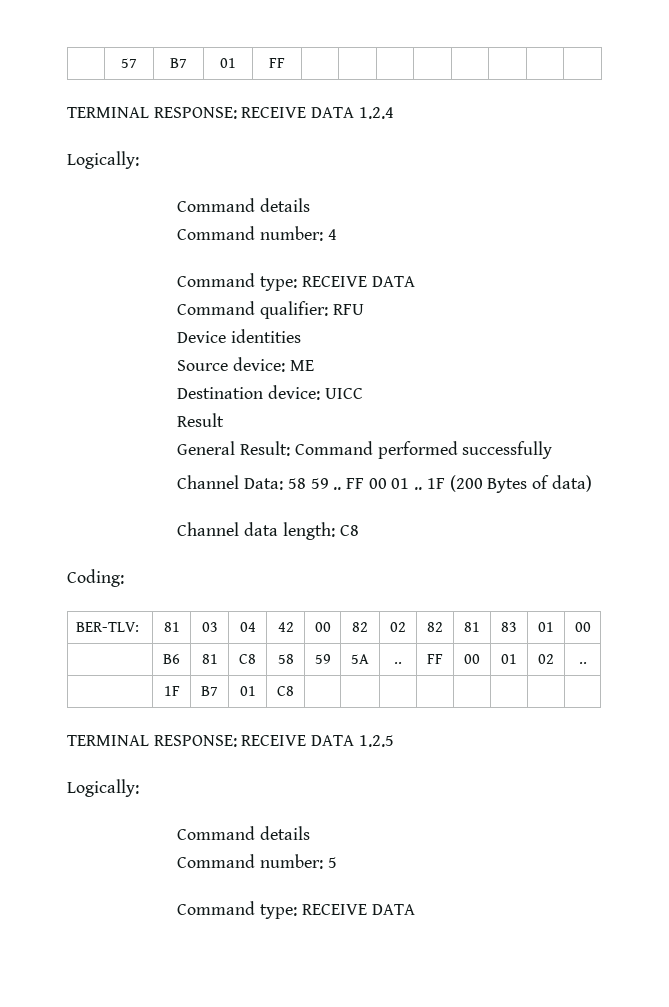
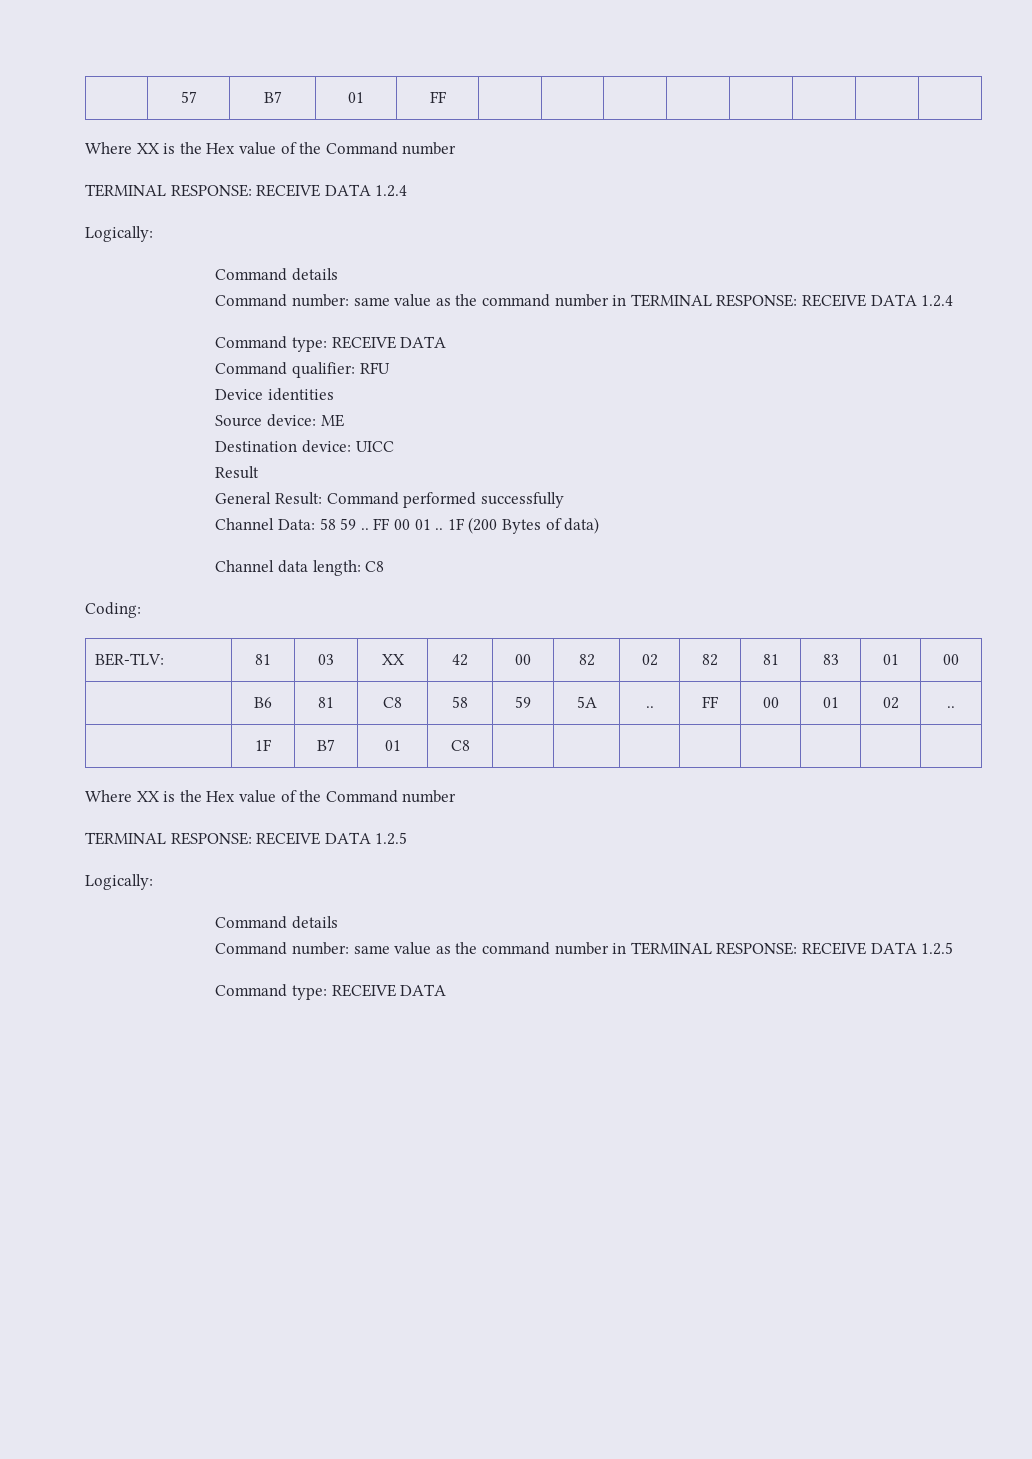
(285, 63) none -> [85,142,457,155] // Where XX is the Hex value of the Command number
[327,229,337,240] 4 -> [353,294,954,307] same value as the command number in TERMINAL RESPONSE: RECEIVE DATA 1.2.4
[239,622,256,632] 04 -> [381,654,404,665] XX
(294, 691) none -> [85,790,457,803] // Where XX is the Hex value of the Command number
[327,857,337,868] 5 -> [353,942,954,955] same value as the command number in TERMINAL RESPONSE: RECEIVE DATA 1.2.5

